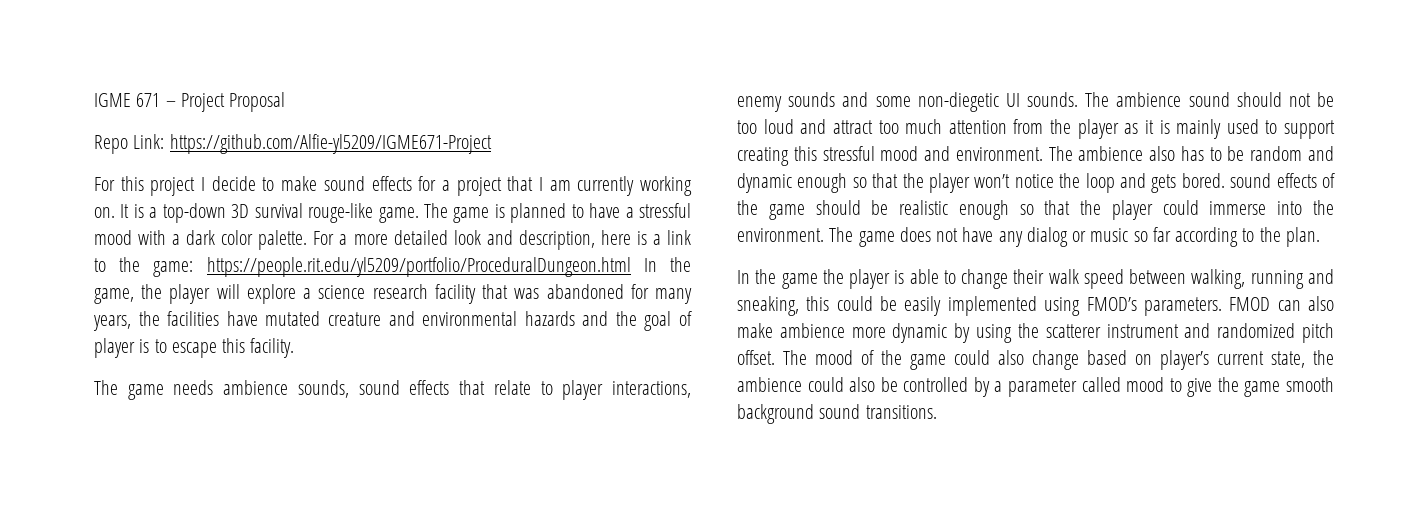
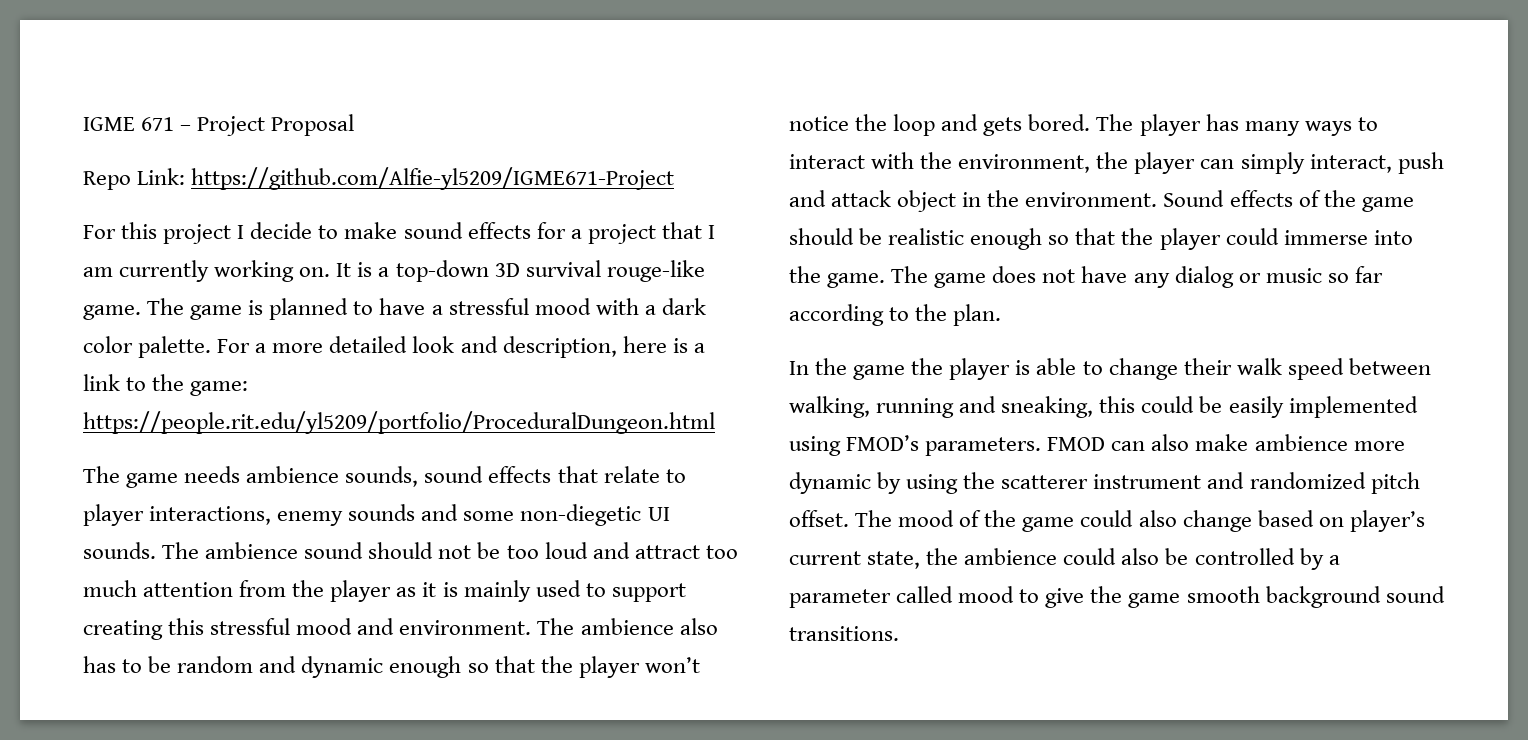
[643,257,691,272] [94,284,692,304] [93,311,692,331] [94,338,295,358] In the game, the player will explore a science research facility that was abandoned for many years, the facilities have mutated creature and environmental hazards and the goal of player is to escape this facility. -> (715, 422) none
[1230,173,1272,188] sound -> [1096,114,1378,136] [789,152,1444,174] [789,190,1225,212] The player has many ways to interact with the environment, the player can simply interact, push and attack object in the environment. Sound
[737,228,824,242] environment. -> [827,273,886,288] game.

